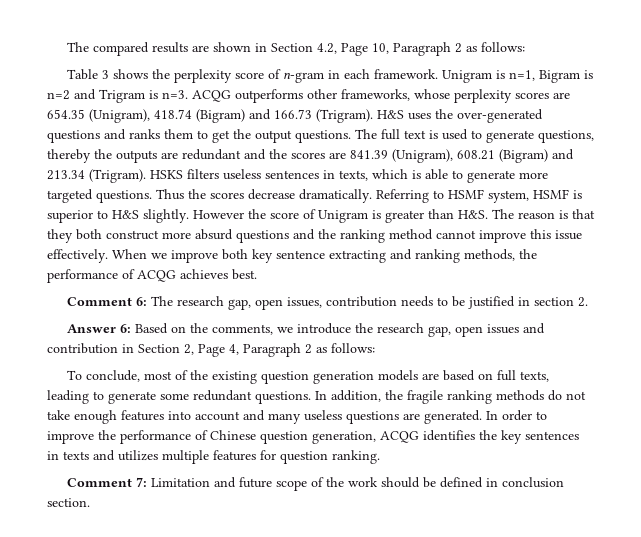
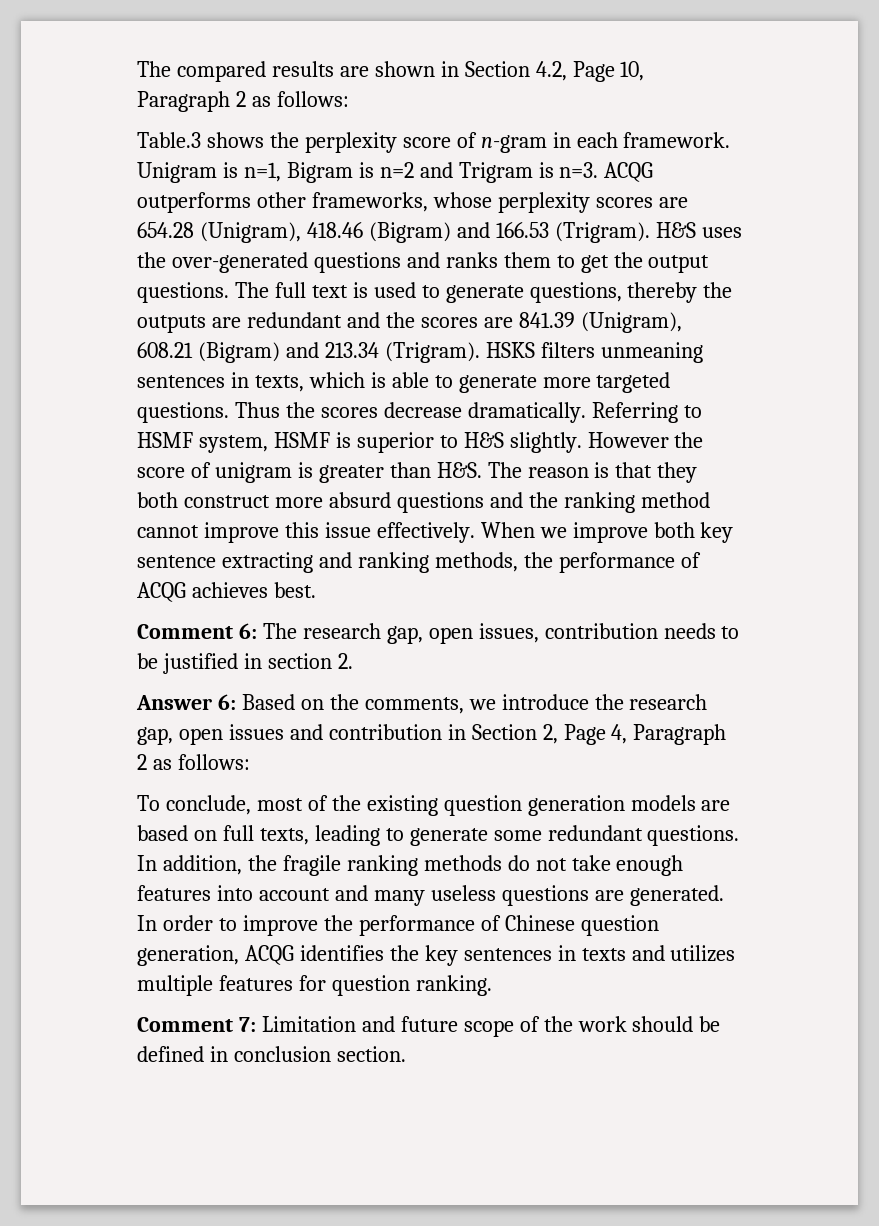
[66,69,109,80] Table 3 -> [137,132,201,148] Table.3
[47,109,312,123] 654.35 (Unigram), 418.74 (Bigram) and 166.73 -> [137,222,549,243] 654.28 (Unigram), 418.46 (Bigram) and 166.53
[223,169,261,180] useless -> [600,342,703,363] unmeaning
[318,210,368,223] Unigram -> [214,462,292,483] unigram

